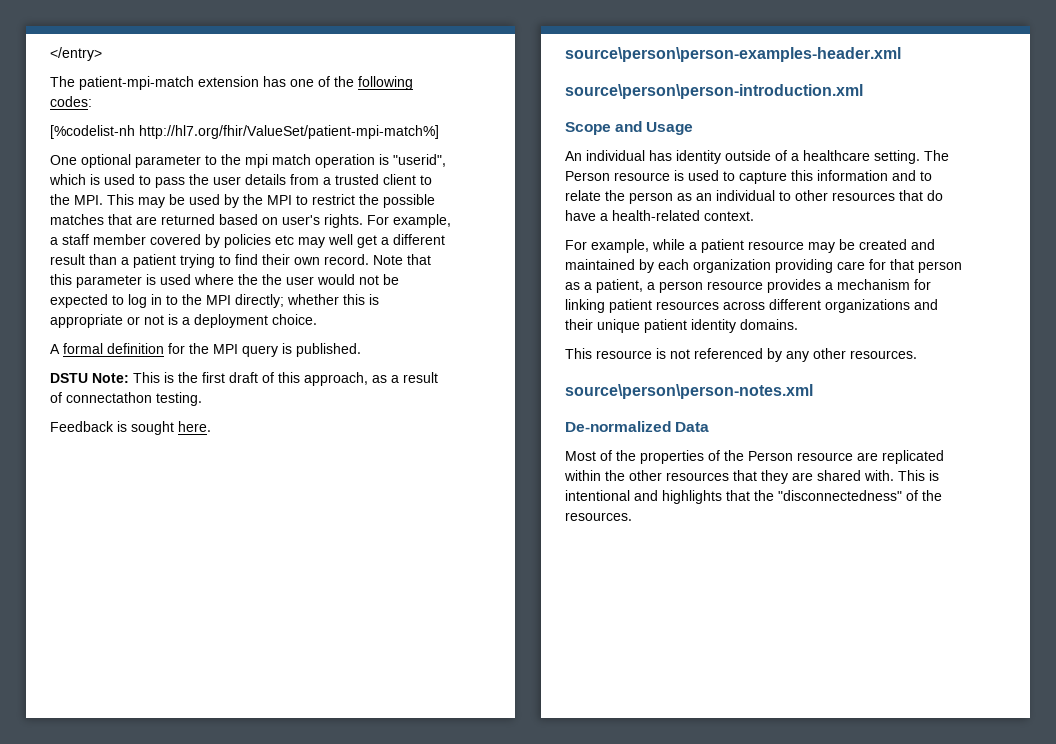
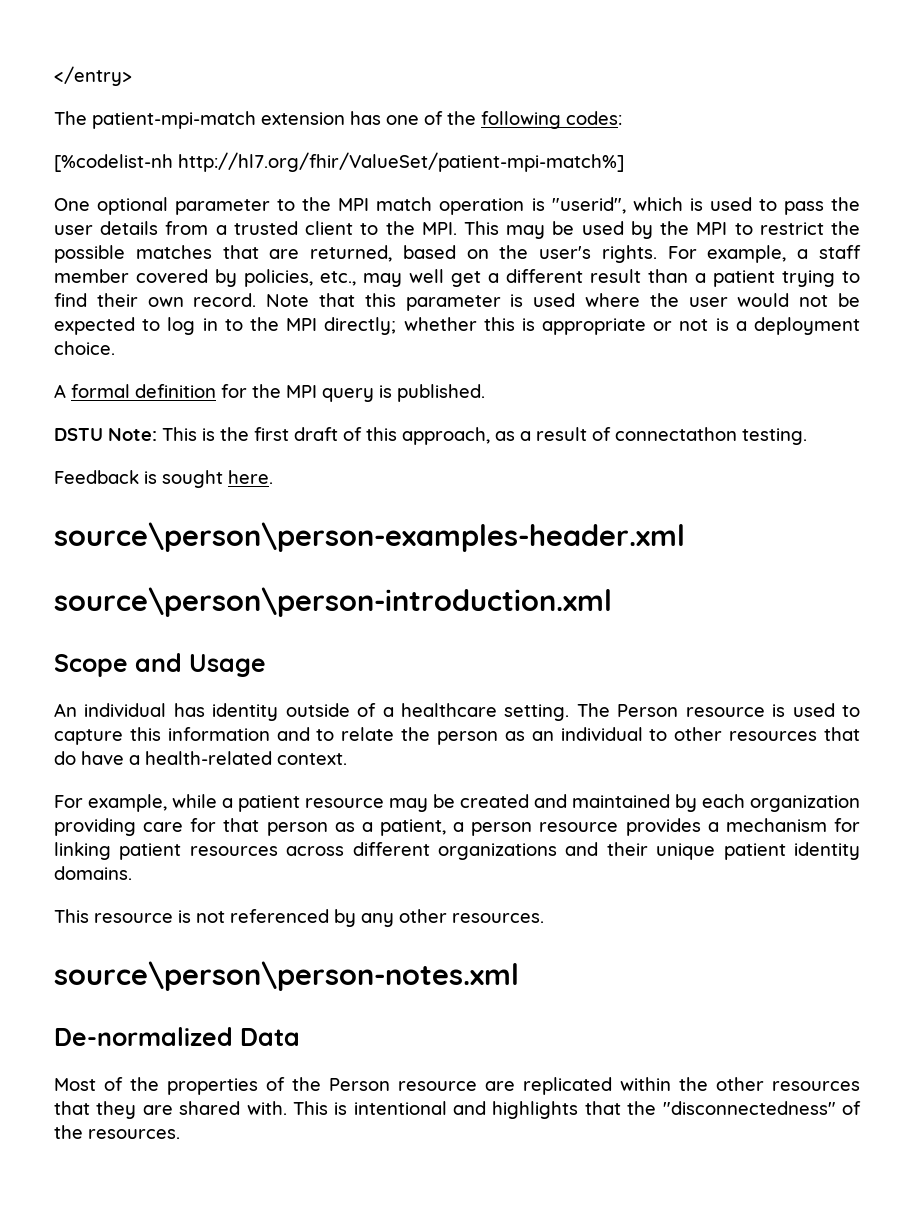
[245,154,268,168] mpi -> [338,198,370,211] MPI
[161,214,215,225] returned -> [310,245,393,262] returned,
(278, 221) none -> [499,245,529,259] the
[224,234,294,248] policies etc -> [244,269,356,287] policies, etc.,
[262,274,282,285] the -> (679, 300) none

